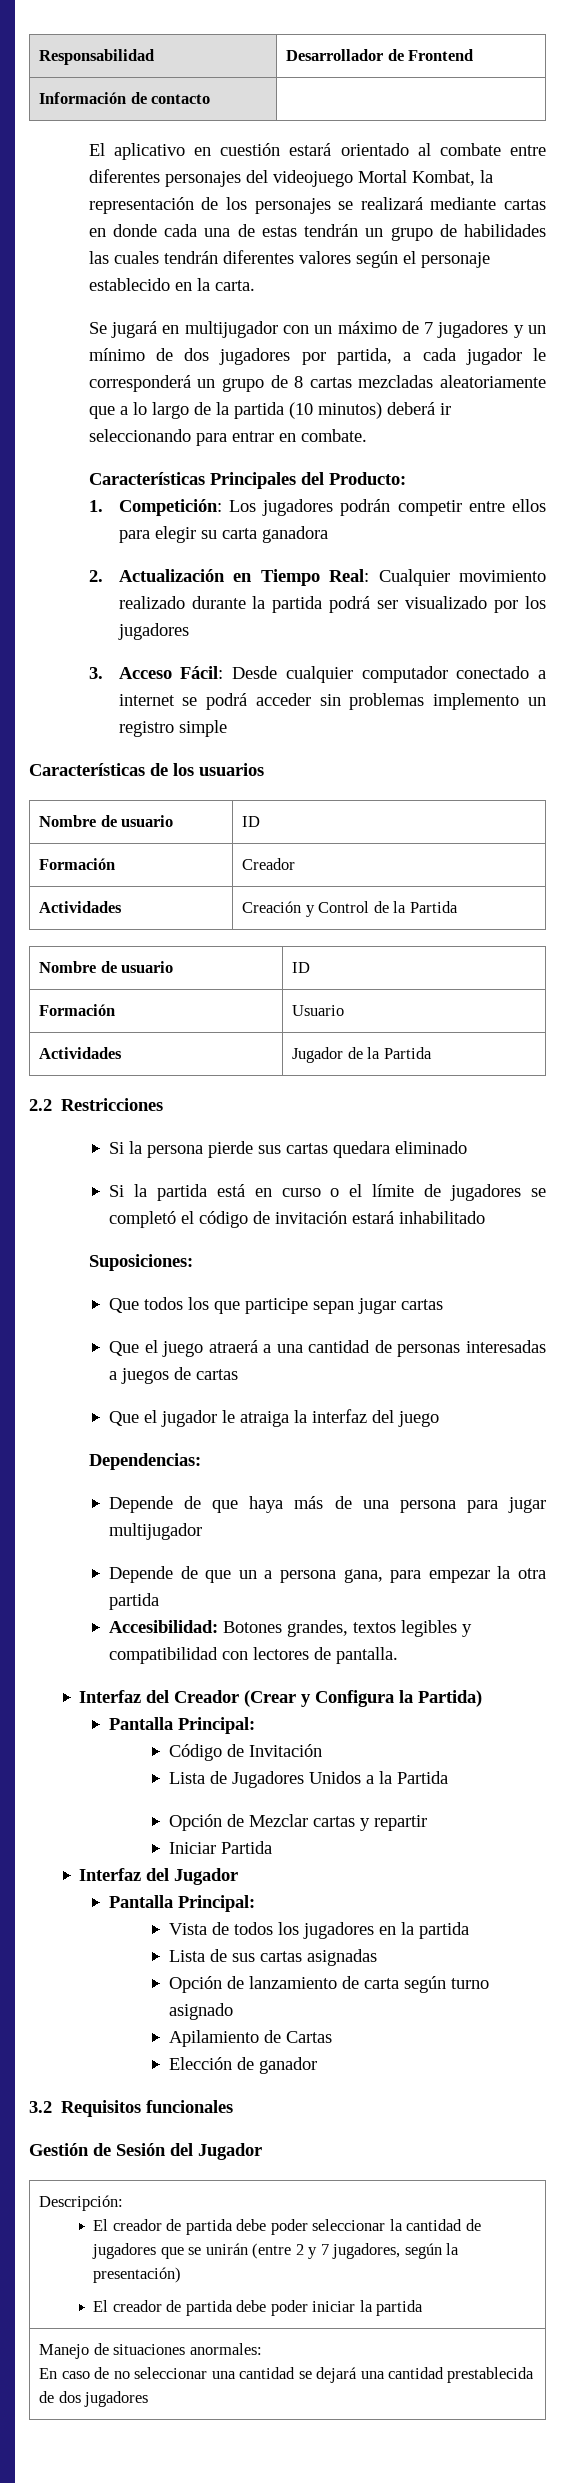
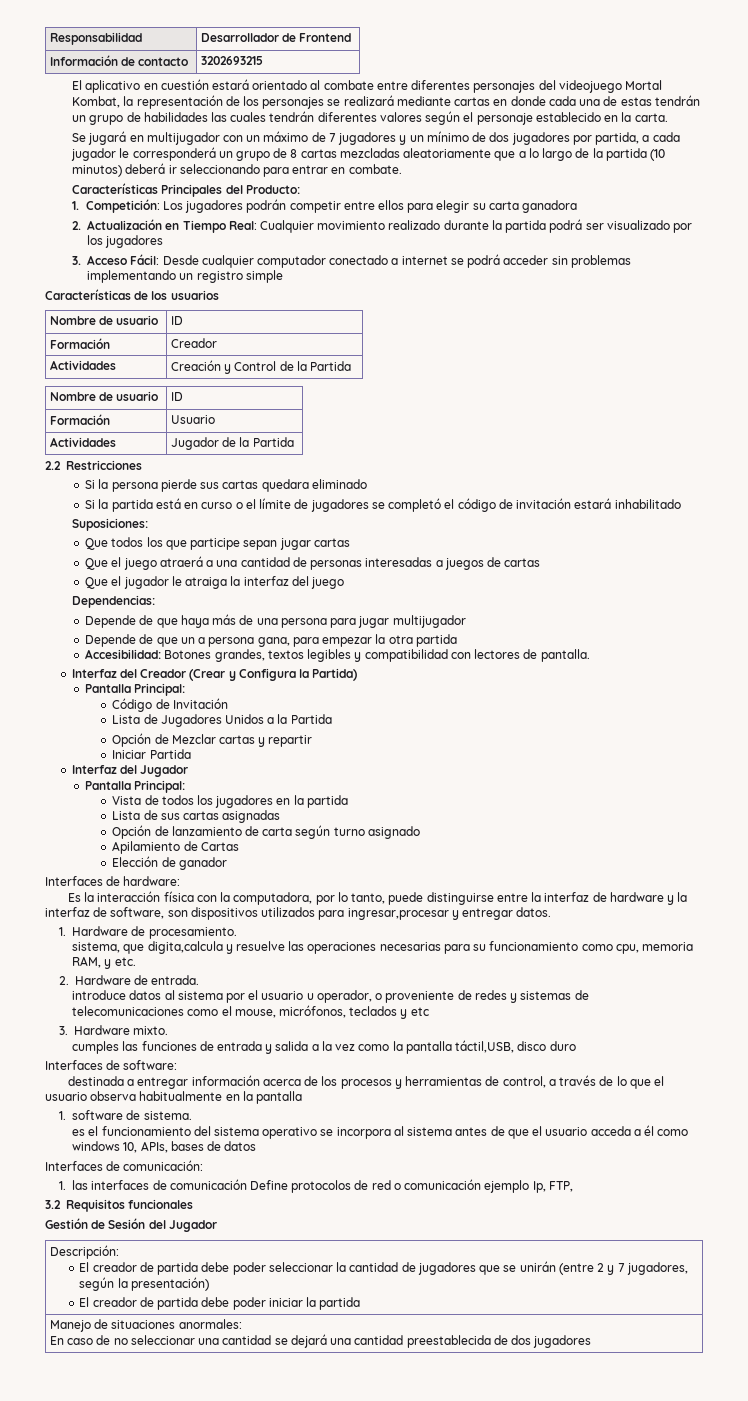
(211, 99) none -> [200,56,263,65] 3202693215
[433,693,520,710] implemento -> [87,270,177,283] implementando
(317, 2065) none -> [45,876,181,886] [67,891,688,905] [45,907,552,920] [58,926,237,939] [72,941,694,954] [72,956,136,969] [58,975,200,985] [72,990,589,1003] [72,1005,429,1019] [58,1025,168,1035] [72,1040,576,1054] [45,1060,178,1070] [67,1075,665,1089] [45,1091,303,1104] [58,1110,192,1120] [72,1125,689,1139] [72,1141,257,1153] [45,1160,204,1171] [58,1179,573,1193] // Interfaces de hardware: // Es la interacción física con la computadora, por lo tanto, puede distinguirse entre la interfaz de hardware y la interfaz de software, son dispositivos utilizados para ingresar,procesar y entregar datos. // 1. Hardware de procesamiento. // sistema, que digita,calcula y resuelve las operaciones necesarias para su funcionamiento como cpu, memoria RAM, y etc. // 2. Hardware de entrada. // introduce datos al sistema por el usuario u operador, o proveniente de redes y sistemas de telecomunicaciones como el mouse, micrófonos, teclados y etc // 3. Hardware mixto. // cumples las funciones de entrada y salida a la vez como la pantalla táctil,USB, disco duro // Interfaces de software: // destinada a entregar información acerca de los procesos y herramientas de control, a través de lo que el usuario observa habitualmente en la pantalla // 1. software de sistema. // es el funcionamiento del sistema operativo se incorpora al sistema antes de que el usuario acceda a él como windows 10, APIs, bases de datos // Interfaces de comunicación: // 1. las interfaces de comunicación Define protocolos de red o comunicación ejemplo Ip, FTP,
[447,2367,535,2383] prestablecida -> [406,1335,491,1348] preestablecida

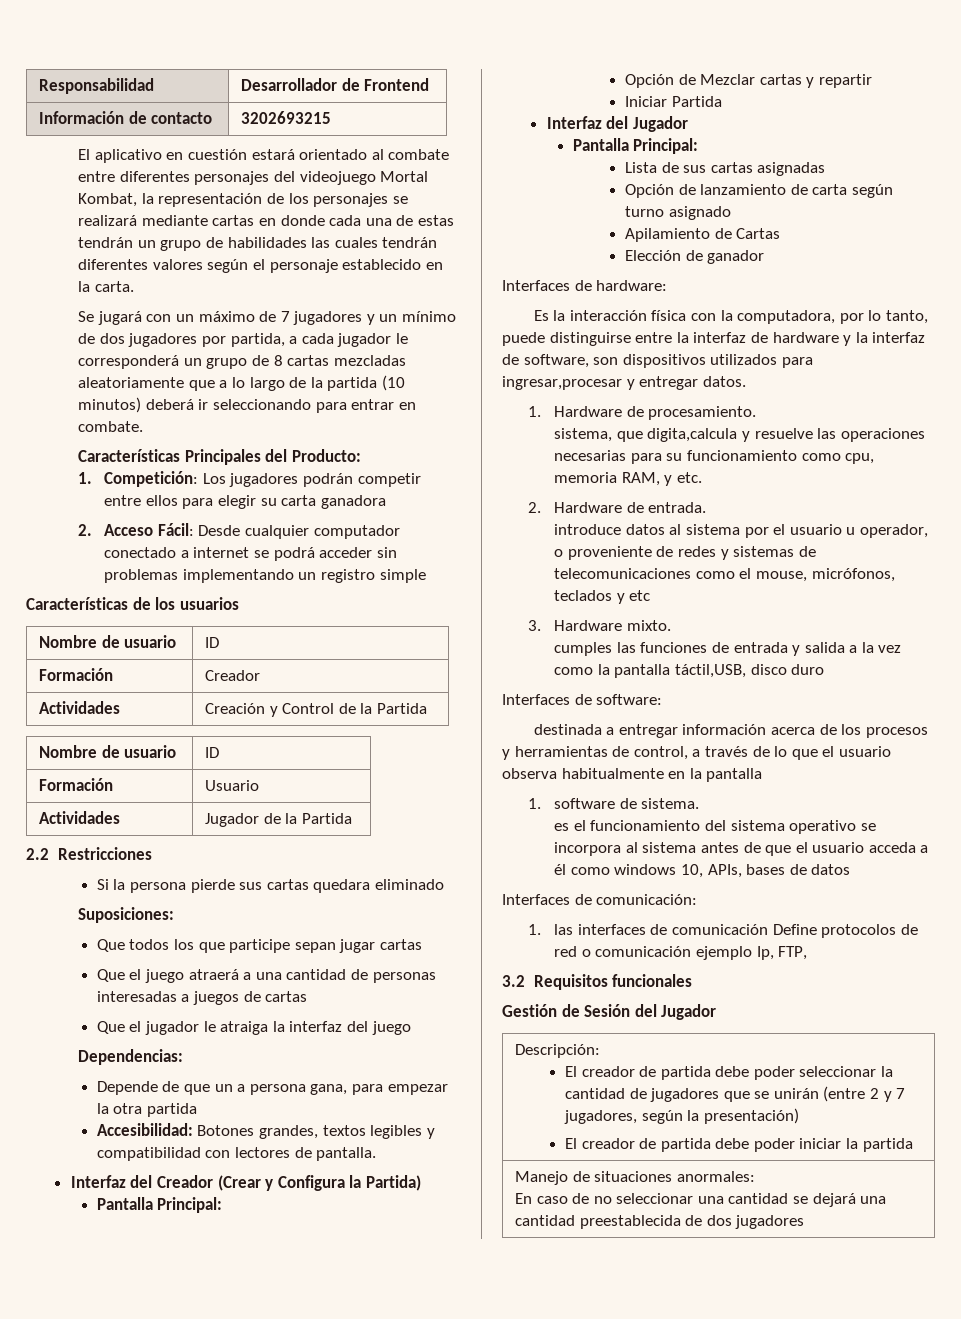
[129,132,220,145] en multijugador -> (142, 318) none
[87,219,693,233] [87,235,164,248] [72,256,82,265] Actualización en Tiempo Real: Cualquier movimiento realizado durante la partida podrá ser visualizado por los jugadores // 3. -> (93, 530) none
[85,498,681,512] // Si la partida está en curso o el límite de jugadores se completó el código de invitación estará inhabilitado -> (445, 884) none
[85,614,466,628] // Depende de que haya más de una persona para jugar multijugador -> (184, 1057) none
[112,698,228,712] [112,714,332,727] // Código de Invitación // Lista de Jugadores Unidos a la Partida -> (223, 1205) none
[112,795,348,808] // Vista de todos los jugadores en la partida -> (699, 146) none

